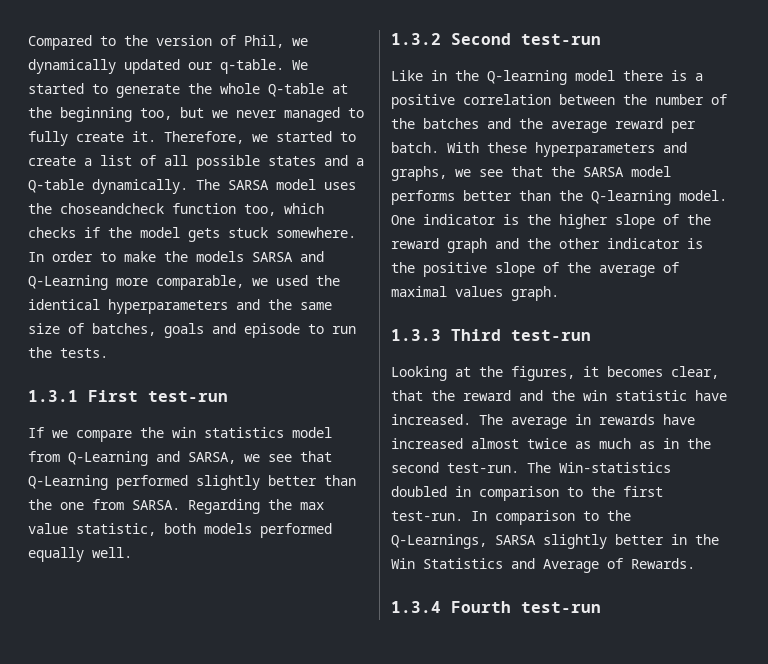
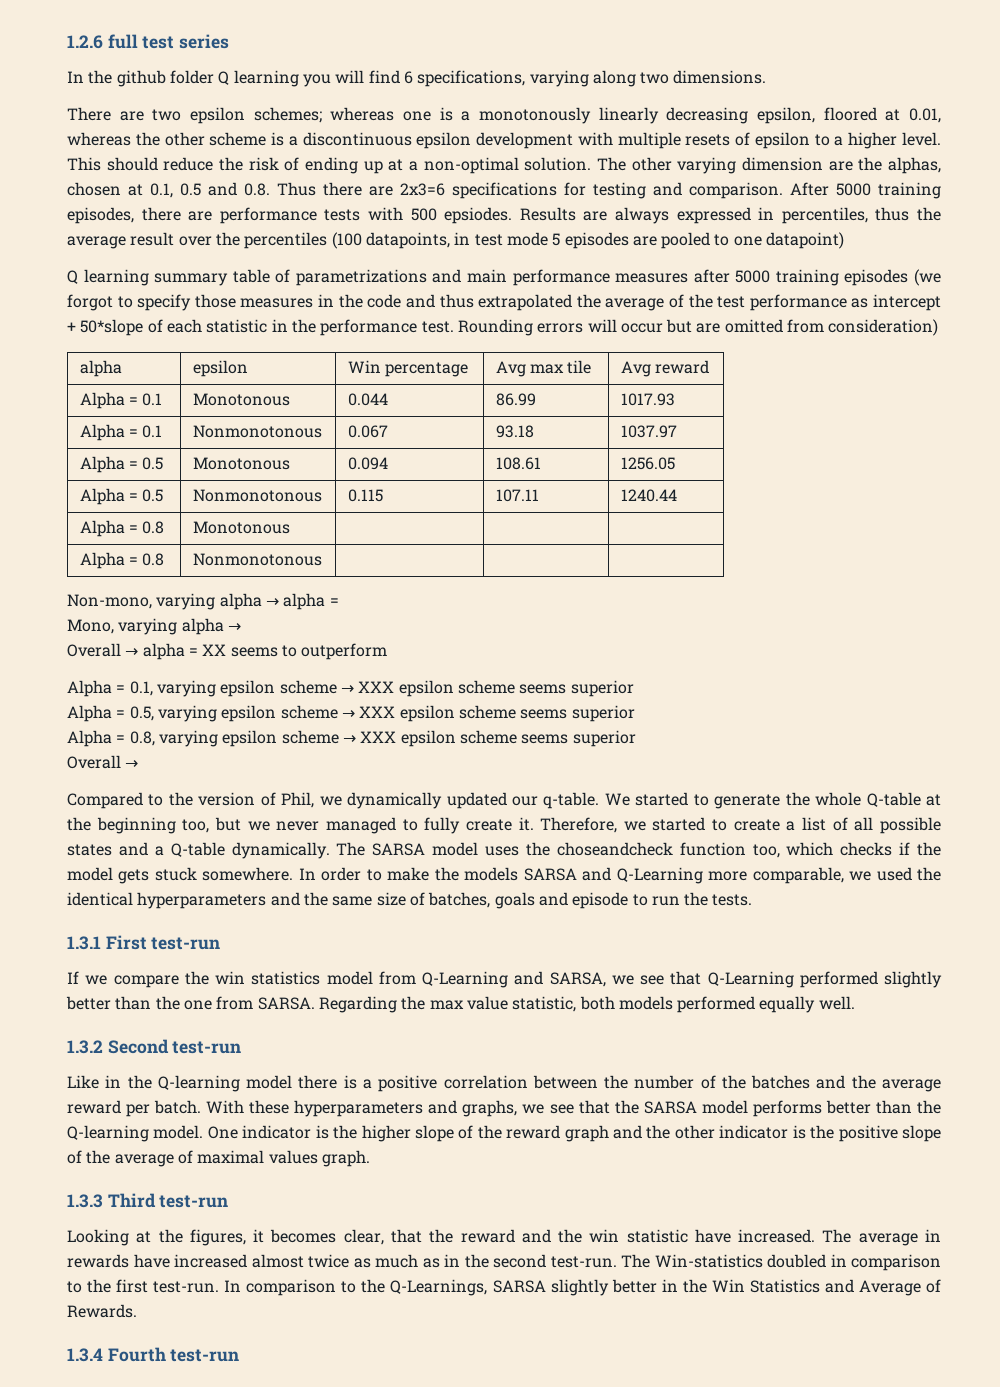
(28, 42) none -> [67,34,230,49] [67,70,767,87] [67,107,941,124] [67,132,941,149] [67,157,941,174] [67,182,941,199] [67,207,942,224] [67,232,845,249] [67,269,941,286] [67,294,941,311] [67,319,939,336] [79,360,122,377] [192,360,248,377] [347,360,468,377] [495,360,592,377] [620,360,709,377] [79,392,163,409] [192,393,290,406] [347,393,388,406] [495,393,536,406] [620,393,675,406] [79,424,163,441] [192,425,322,438] [347,425,388,438] [495,425,534,438] [620,425,677,438] [79,456,164,473] [192,457,290,470] [347,457,388,470] [495,457,541,470] [620,457,675,470] [79,488,164,505] [192,489,322,502] [347,489,383,502] [495,489,539,502] [620,489,677,502] [79,520,165,537] [192,521,290,534] [79,552,165,569] [192,553,322,566] [67,593,339,610] [67,618,241,635] [67,643,388,660] [67,680,634,697] [67,705,635,722] [67,730,636,747] [67,755,139,769] 1.2.6 full test series // In the github folder Q learning you will find 6 specifications, varying along two dimensions. // There are two epsilon schemes; whereas one is a monotonously linearly decreasing epsilon, floored at 0.01, whereas the other scheme is a discontinuous epsilon development with multiple resets of epsilon to a higher level. This should reduce the risk of ending up at a non-optimal solution. The other varying dimension are the alphas, chosen at 0.1, 0.5 and 0.8. Thus there are 2x3=6 specifications for testing and comparison. After 5000 training episodes, there are performance tests with 500 epsiodes. Results are always expressed in percentiles, thus the average result over the percentiles (100 datapoints, in test mode 5 episodes are pooled to one datapoint) // Q learning summary table of parametrizations and main performance measures after 5000 training episodes (we forgot to specify those measures in the code and thus extrapolated the average of the test performance as intercept + 50*slope of each statistic in the performance test. Rounding errors will occur but are omitted from consideration) // alpha | epsilon | Win percentage | Avg max tile | Avg reward // Alpha = 0.1 | Monotonous | 0.044 | 86.99 | 1017.93 // Alpha = 0.1 | Nonmonotonous | 0.067 | 93.18 | 1037.97 // Alpha = 0.5 | Monotonous | 0.094 | 108.61 | 1256.05 // Alpha = 0.5 | Nonmonotonous | 0.115 | 107.11 | 1240.44 // Alpha = 0.8 | Monotonous | | | // Alpha = 0.8 | Nonmonotonous | | | // Non-mono, varying alpha → alpha = // Mono, varying alpha → // Overall → alpha = XX seems to outperform // Alpha = 0.1, varying epsilon scheme → XXX epsilon scheme seems superior // Alpha = 0.5, varying epsilon scheme → XXX epsilon scheme seems superior // Alpha = 0.8, varying epsilon scheme → XXX epsilon scheme seems superior // Overall → //

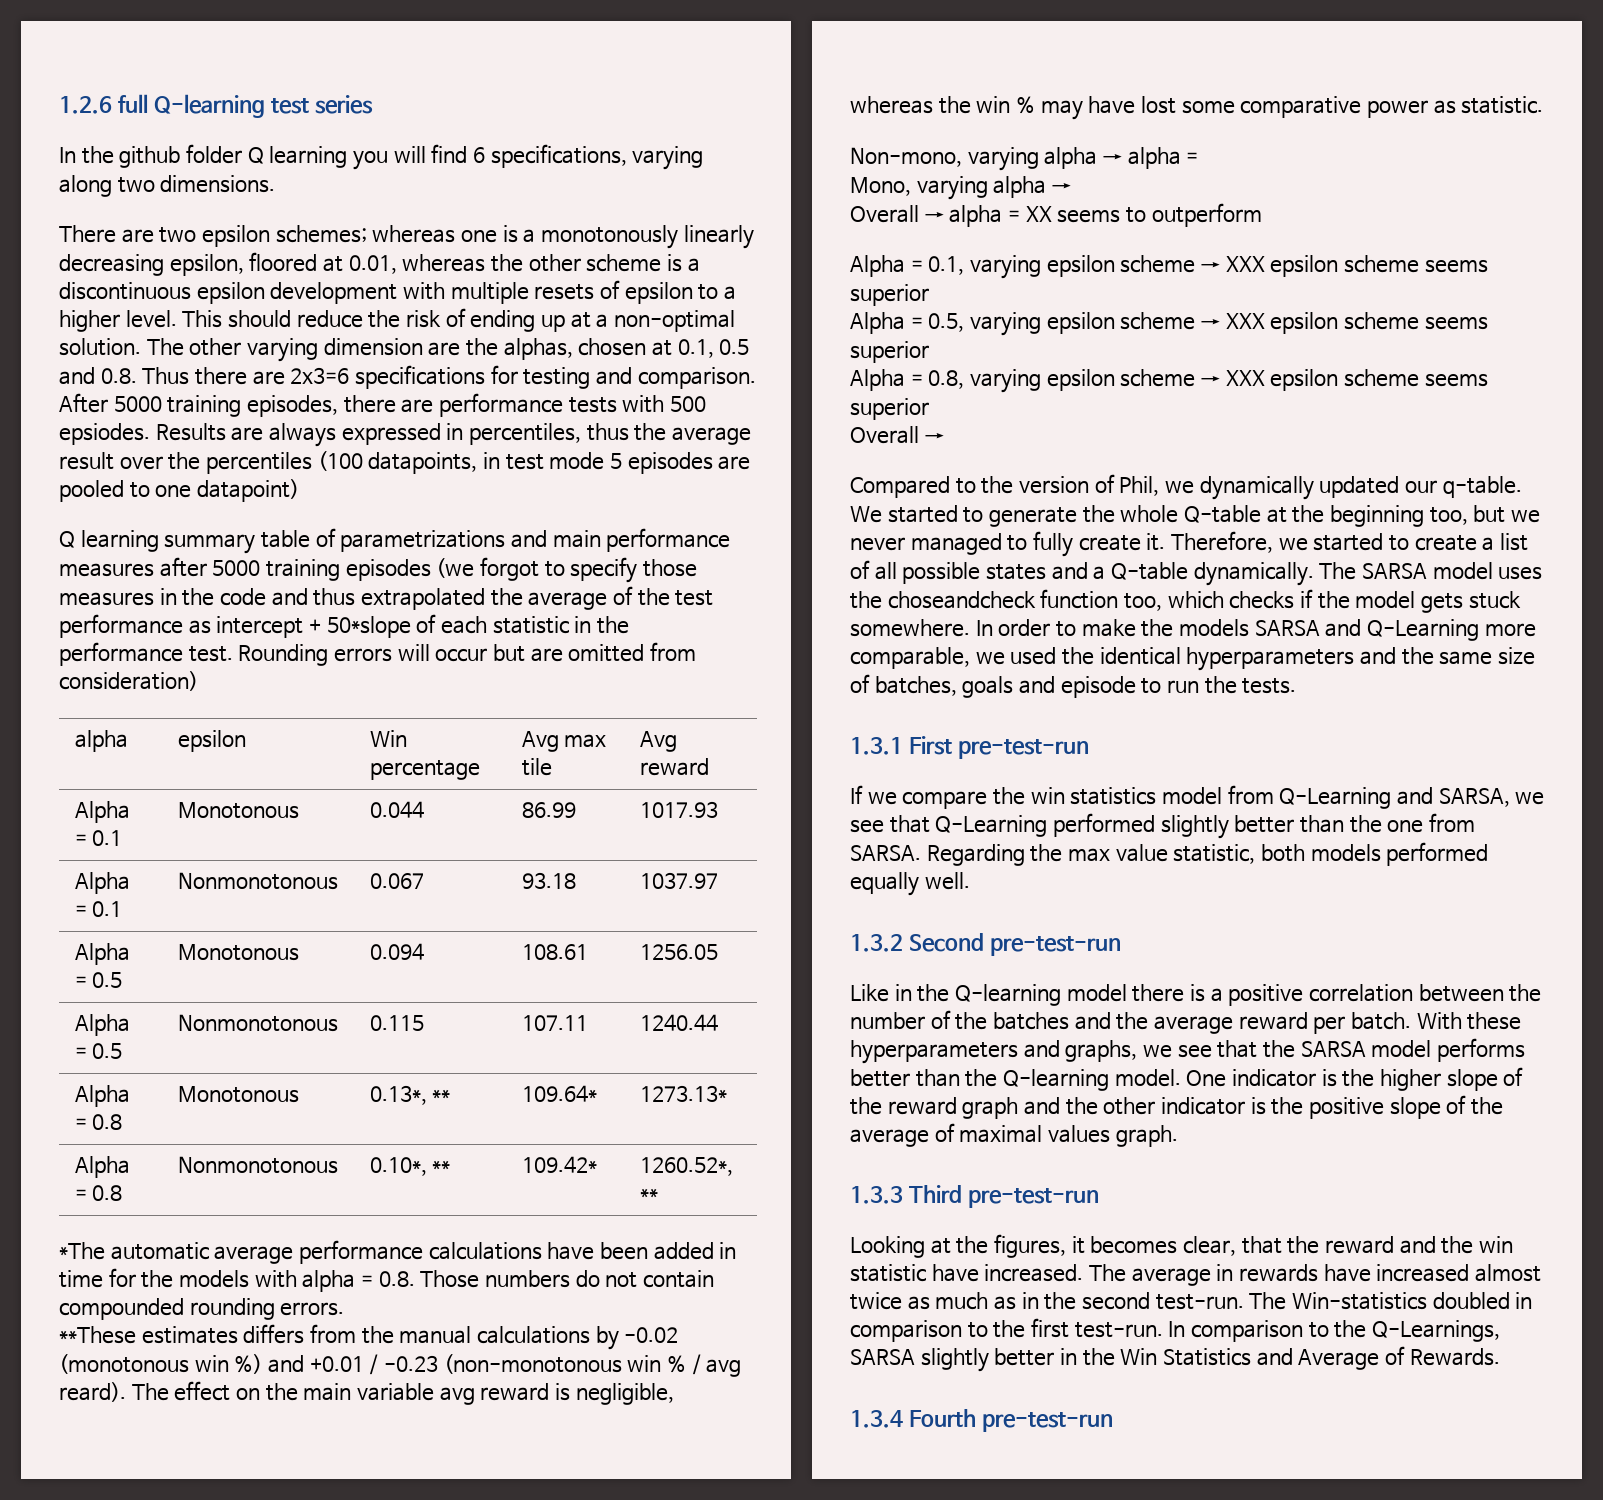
(138, 41) none -> [153,94,265,118] Q-learning
(290, 527) | | -> [369,1085,451,1105] [521,1085,597,1102] [639,1085,727,1102] 0.13*, ** | 109.64* | 1273.13*
(322, 559) | | -> [369,1157,451,1176] [521,1156,597,1173] [639,1157,733,1176] [639,1188,658,1200] [59,1240,737,1264] [59,1268,715,1292] [59,1298,345,1320] [59,1324,679,1350] [59,1354,742,1377] [59,1381,674,1405] [850,96,1544,120] 0.10*, ** | 109.42* | 1260.52*, ** // *The automatic average performance calculations have been added in time for the models with alpha = 0.8. Those numbers do not contain compounded rounding errors. // **These estimates differs from the manual calculations by -0.02 (monotonous win %) and +0.01 / -0.23 (non-monotonous win % / avg reard). The effect on the main variable avg reward is negligible, whereas the win % may have lost some comparative power as statistic.
[151,937,221,950] test-run -> [957,739,1089,759] pre-test-run
[172,1041,242,1054] test-run -> [989,936,1121,956] pre-test-run
[159,1195,229,1208] test-run -> [967,1188,1099,1208] pre-test-run
[170,1349,240,1362] test-run -> [981,1412,1113,1432] pre-test-run

